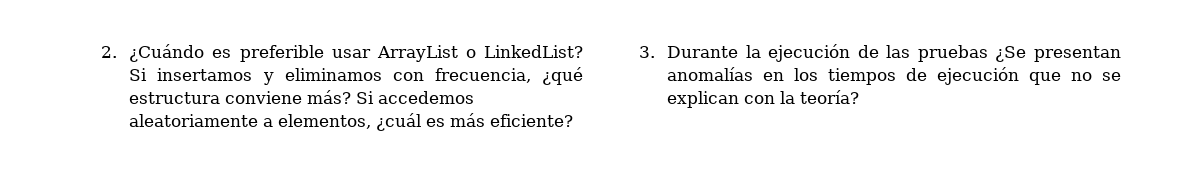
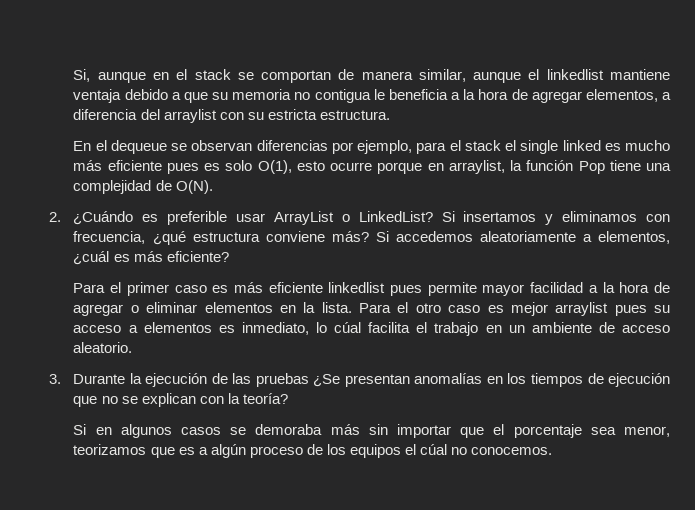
(100, 52) none -> [73,69,670,83] [73,89,671,103] [73,109,390,123] [73,140,671,154] [73,160,672,174] [73,180,213,194] Si, aunque en el stack se comportan de manera similar, aunque el linkedlist mantiene ventaja debido a que su memoria no contigua le beneficia a la hora de agregar elementos, a diferencia del arraylist con su estricta estructura. // En el dequeue se observan diferencias por ejemplo, para el stack el single linked es mucho más eficiente pues es solo O(1), esto ocurre porque en arraylist, la función Pop tiene una complejidad de O(N). //
(574, 120) none -> [73,282,671,296] [73,302,670,316] [73,322,670,336] [73,342,133,353] // Para el primer caso es más eficiente linkedlist pues permite mayor facilidad a la hora de agregar o eliminar elementos en la lista. Para el otro caso es mejor arraylist pues su acceso a elementos es inmediato, lo cúal facilita el trabajo en un ambiente de acceso aleatorio.
(860, 97) none -> [73,424,670,438] [73,444,553,458] // Si en algunos casos se demoraba más sin importar que el porcentaje sea menor, teorizamos que es a algún proceso de los equipos el cúal no conocemos.

